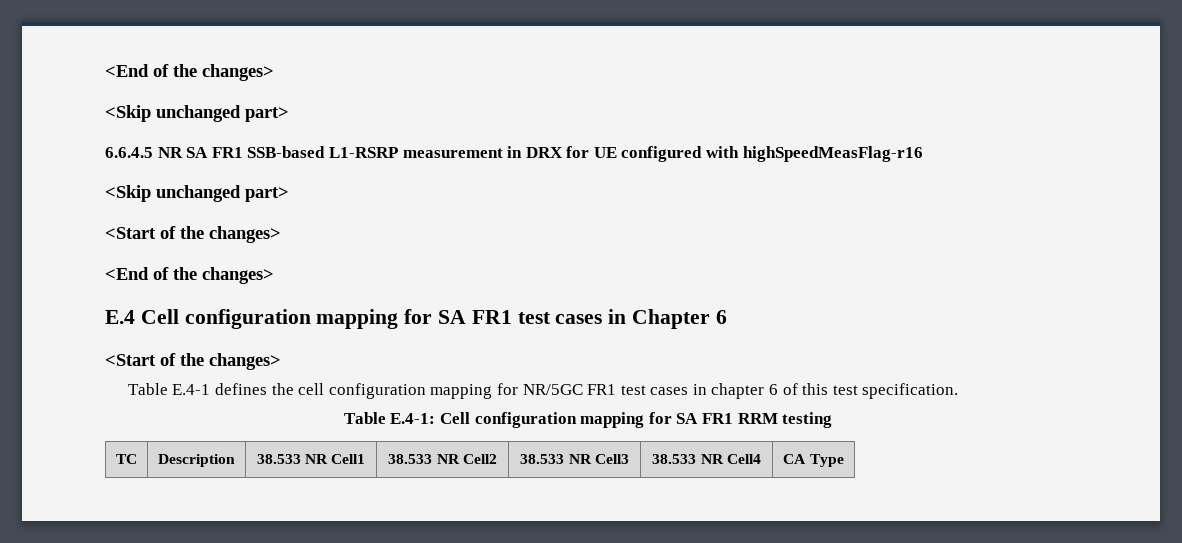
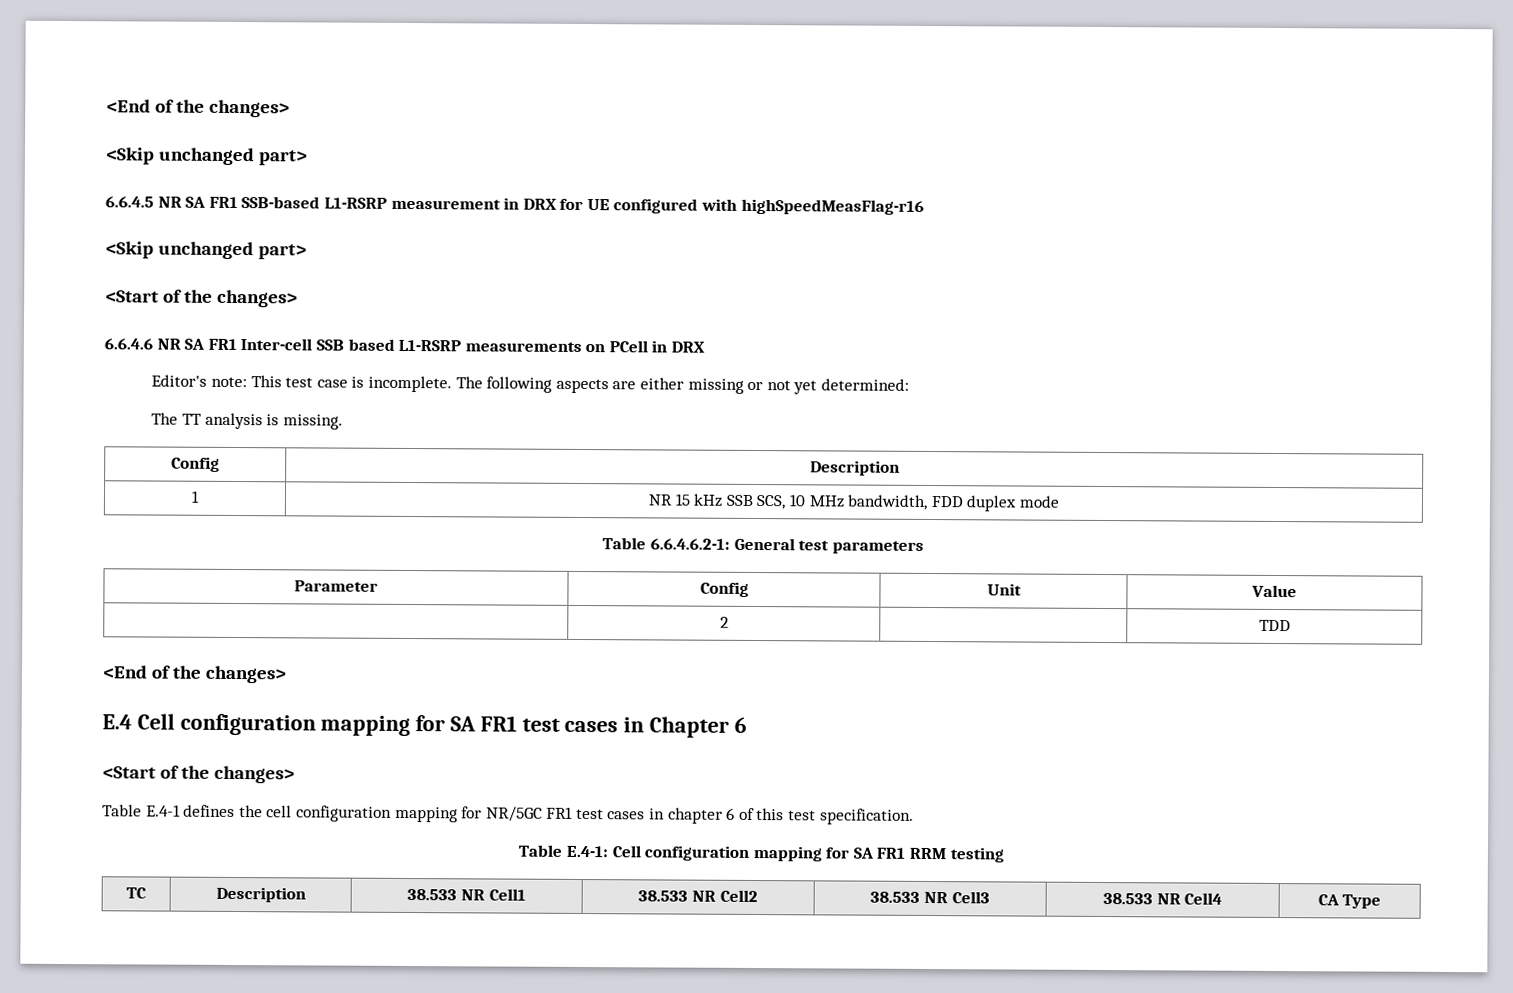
(281, 234) none -> [104,338,706,353] [151,374,909,395] [151,412,343,430] [171,456,220,472] [809,460,900,476] [191,490,200,503] [648,493,1060,512] [602,537,924,554] [294,580,378,592] [699,581,749,597] [986,583,1022,596] [1251,584,1297,598] [719,616,729,628] [1258,619,1291,632] // 6.6.4.6 NR SA FR1 Inter-cell SSB based L1-RSRP measurements on PCell in DRX // Editor's note: This test case is incomplete. The following aspects are either missing or not yet determined: // The TT analysis is missing. // Config | Description // 1 | NR 15 kHz SSB SCS, 10 MHz bandwidth, FDD duplex mode // Table 6.6.4.6.2-1: General test parameters // Parameter | Config | Unit | Value // | 2 | | TDD

